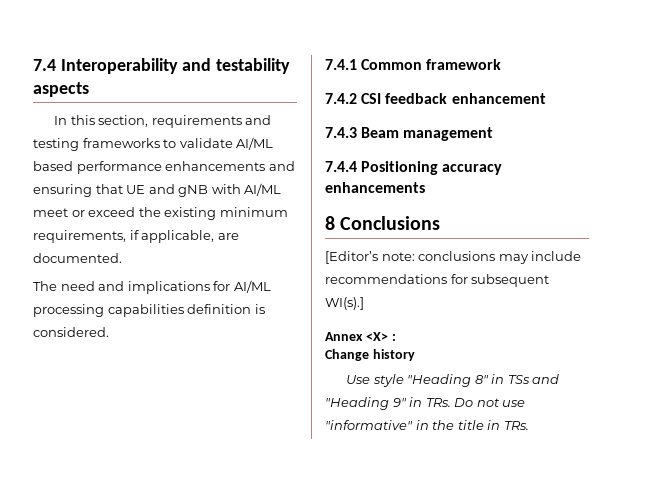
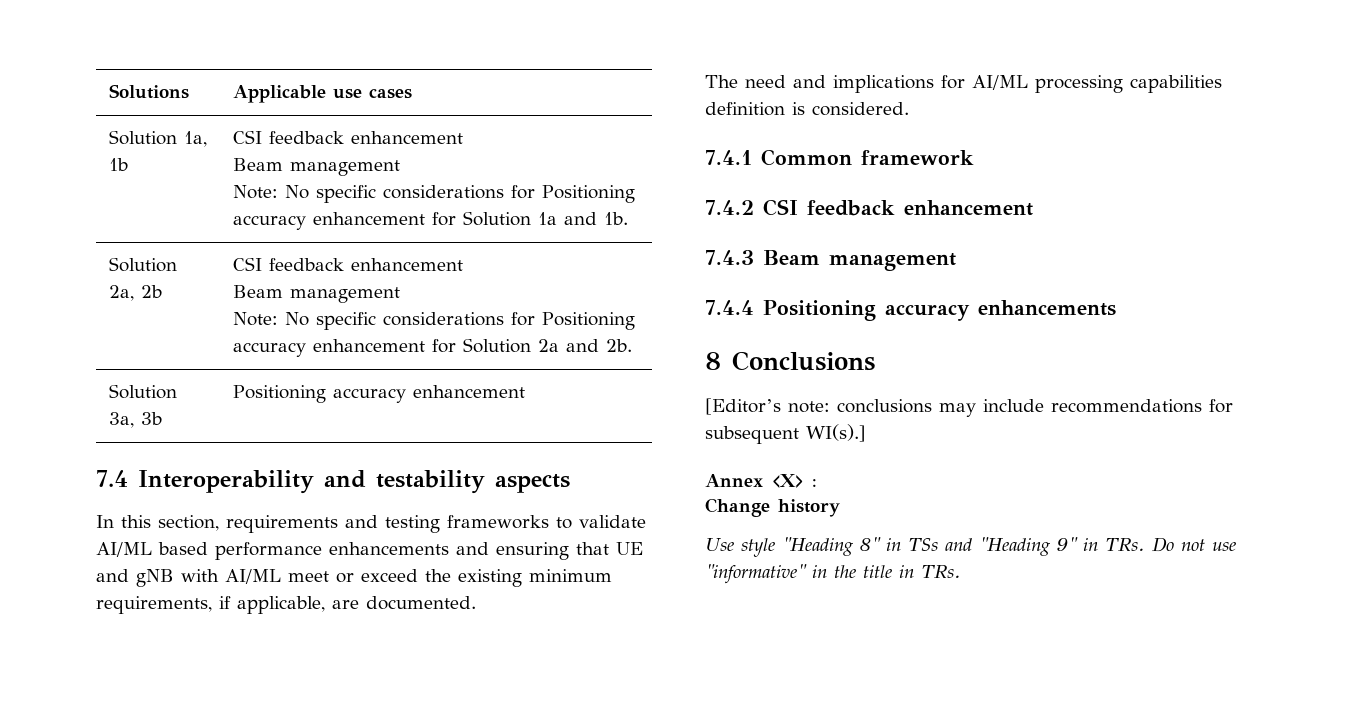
(33, 65) none -> [108,84,189,99] [232,85,412,103] [108,130,207,147] [108,158,128,171] [232,130,463,144] [232,158,400,176] [232,185,635,203] [232,211,628,230] [108,257,177,272] [108,285,162,301] [232,257,463,271] [232,285,400,303] [232,312,635,330] [232,338,632,357] [108,384,177,399] [108,412,162,428] [232,385,525,403] Solutions | Applicable use cases // Solution 1a, 1b | CSI feedback enhancement // Beam management // Note: No specific considerations for Positioning accuracy enhancement for Solution 1a and 1b. // Solution 2a, 2b | CSI feedback enhancement // Beam management // Note: No specific considerations for Positioning accuracy enhancement for Solution 2a and 2b. // Solution 3a, 3b | Positioning accuracy enhancement //

